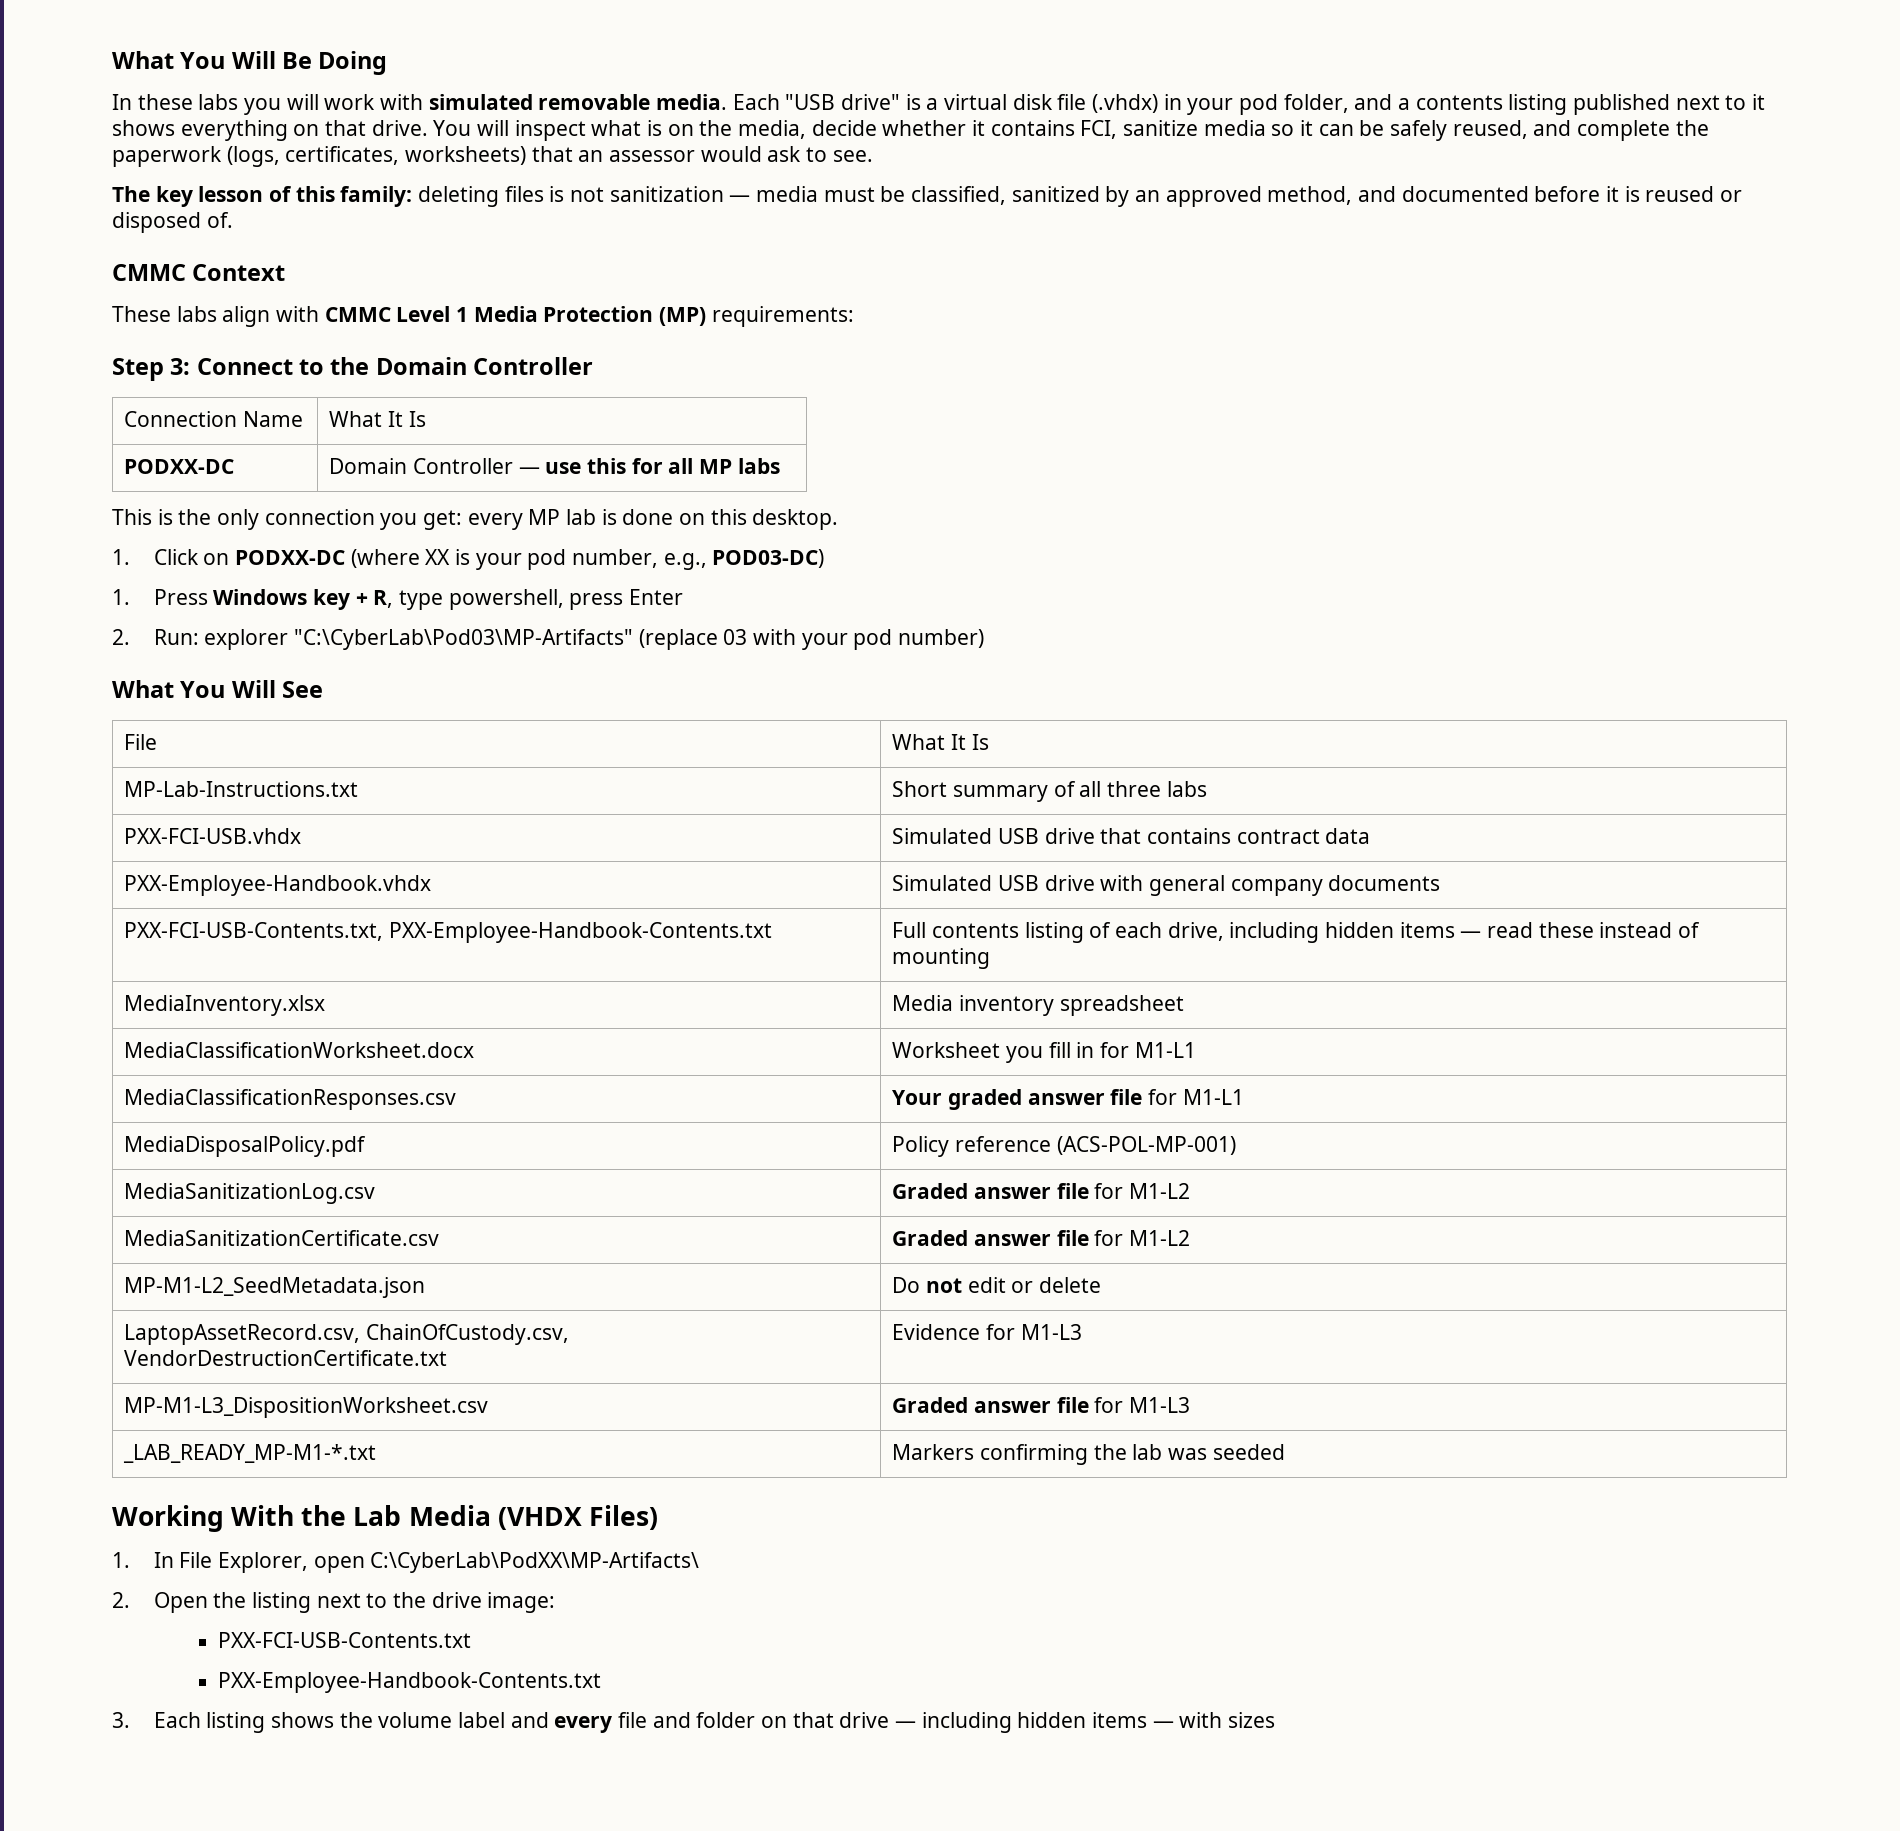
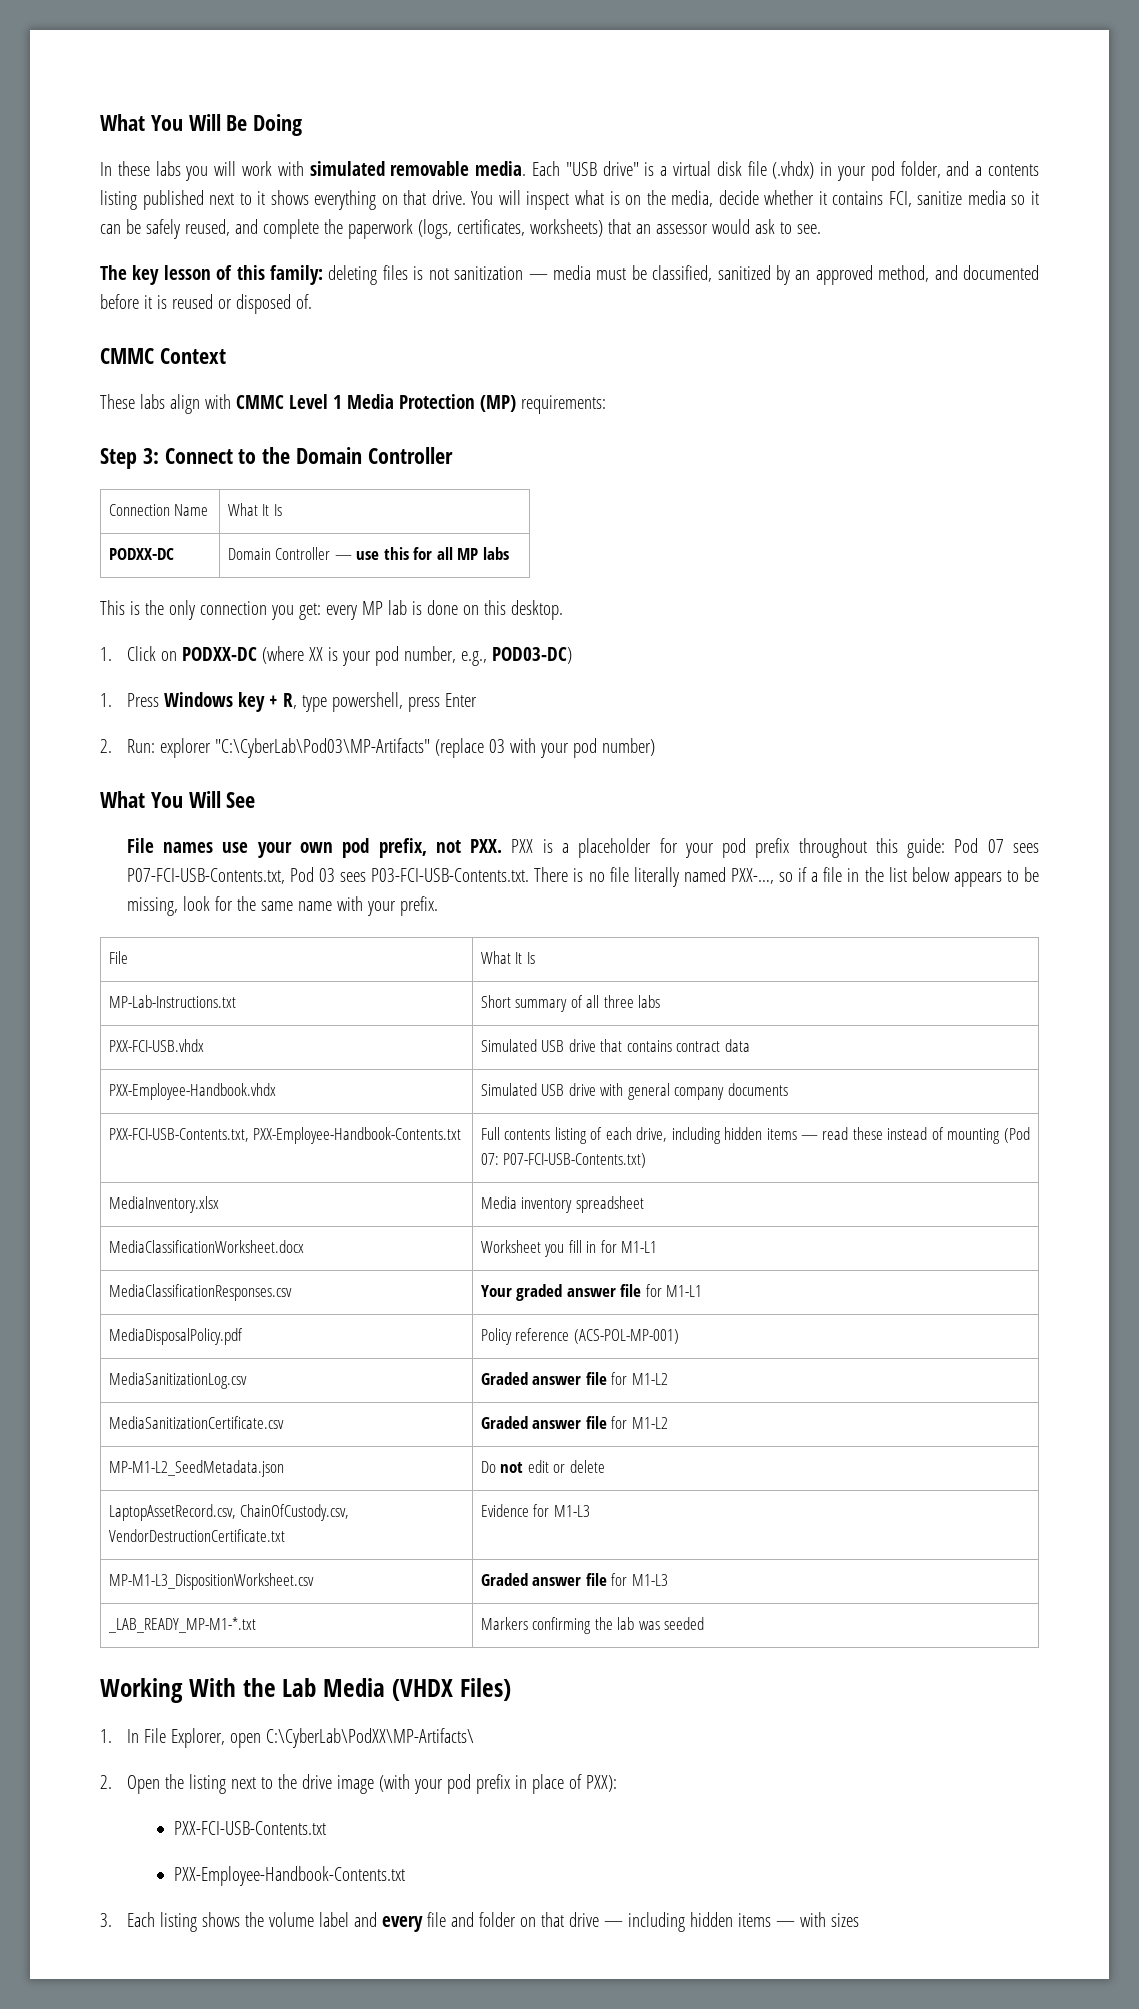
(324, 689) none -> [126,838,1040,858] [126,867,1039,887] [126,896,438,916] // File names use your own pod prefix, not PXX. PXX is a placeholder for your pod prefix throughout this guide: Pod 07 sees P07-FCI-USB-Contents.txt, Pod 03 sees P03-FCI-USB-Contents.txt. There is no file literally named PXX-…, so if a file in the list below appears to be missing, look for the same name with your prefix.
(991, 958) none -> [1003,1127,1030,1143] [480,1153,647,1168] (Pod 07: P07-FCI-USB-Contents.txt)
[487,1592,556,1613] image: -> [336,1774,617,1794] image (with your pod prefix in place of PXX):

